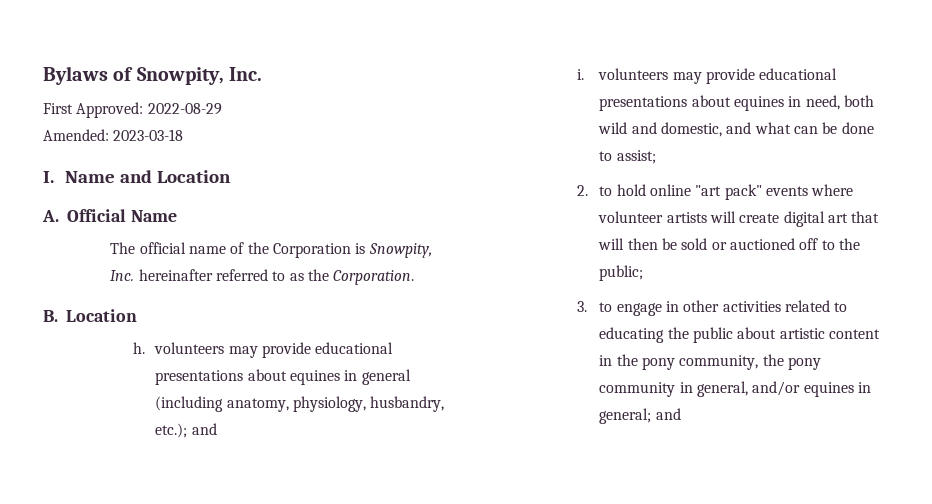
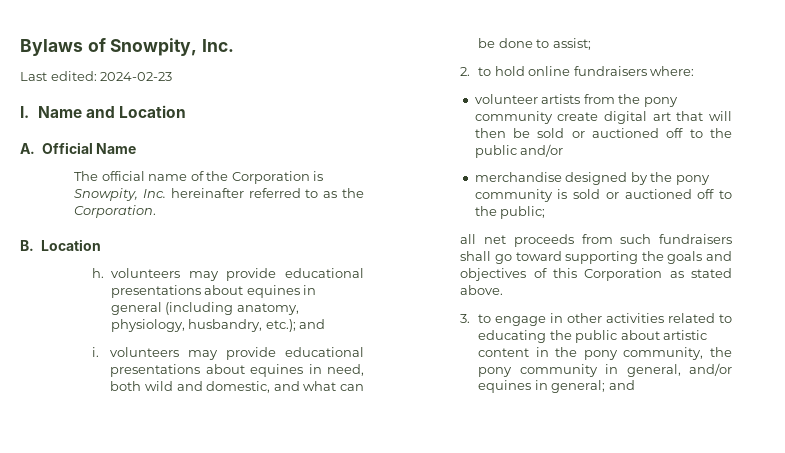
[43,102,222,118] [43,129,184,141] First Approved: 2022-08-29 // Amended: 2023-03-18 -> [20,71,173,81] Last edited: 2024-02-23
[695,184,854,200] [598,211,736,223] "art pack" events where volunteer artists will -> [573,66,695,76] [474,94,678,107] [474,111,553,124] fundraisers where: // volunteer artists from the pony community
[599,265,644,281] public; -> [474,144,564,158] [474,172,710,185] [474,189,732,202] [474,206,546,219] [460,234,732,247] [460,251,732,264] [460,268,732,281] [460,285,504,295] public and/or // merchandise designed by the pony community is sold or auctioned off to the public; // all net proceeds from such fundraisers shall go toward supporting the goals and objectives of this Corporation as stated above.

